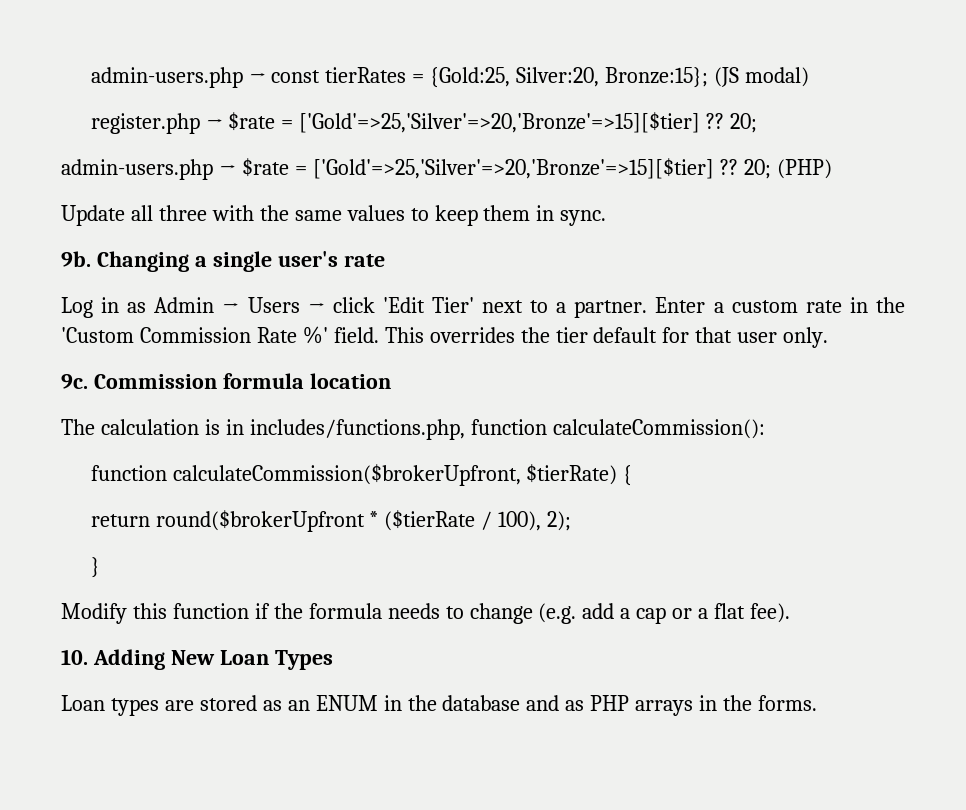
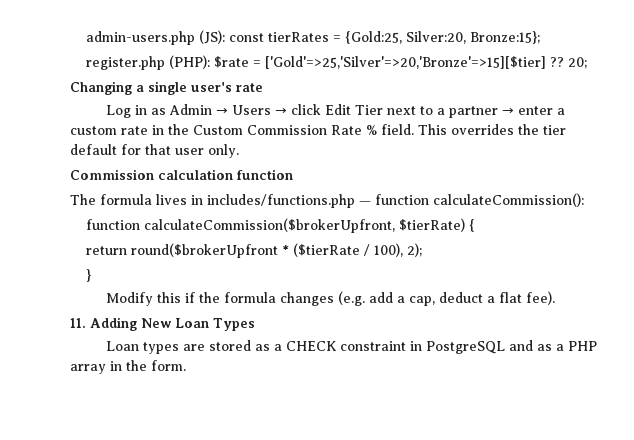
[90,67,266,88] admin-users.php → -> [85,30,225,45] admin-users.php (JS):
[714,67,810,87] (JS modal) -> (540, 37) none
[205,118,223,129] → -> [168,55,210,69] (PHP):
[61,158,832,180] [61,205,607,226] [61,251,91,267] admin-users.php → $rate = ['Gold'=>25,'Silver'=>20,'Bronze'=>15][$tier] ?? 20; (PHP) // Update all three with the same values to keep them in sync. // 9b. -> (587, 63) none
[382,297,474,313] 'Edit Tier' -> [324,104,383,115] Edit Tier
[574,297,706,318] partner. Enter -> [448,106,553,118] partner → enter
[61,327,134,343] 'Custom -> [193,125,243,135] Custom
[302,326,328,344] %' -> [366,125,377,135] %
[61,373,391,389] [61,419,465,440] 9c. Commission formula location // The calculation is in includes/functions.php, -> [70,169,293,180] [70,194,371,208] Commission calculation function // The formula lives in includes/functions.php —
[172,603,249,619] function -> (181, 297) none
[387,603,533,624] needs to change -> [279,292,334,306] changes
[636,607,693,624] cap or -> [408,292,483,306] cap, deduct
[61,649,88,665] 10. -> [70,318,86,328] 11.
[287,695,818,716] an ENUM in the database and as PHP arrays in the forms. -> [273,340,597,354] [70,360,186,374] a CHECK constraint in PostgreSQL and as a PHP array in the form.

